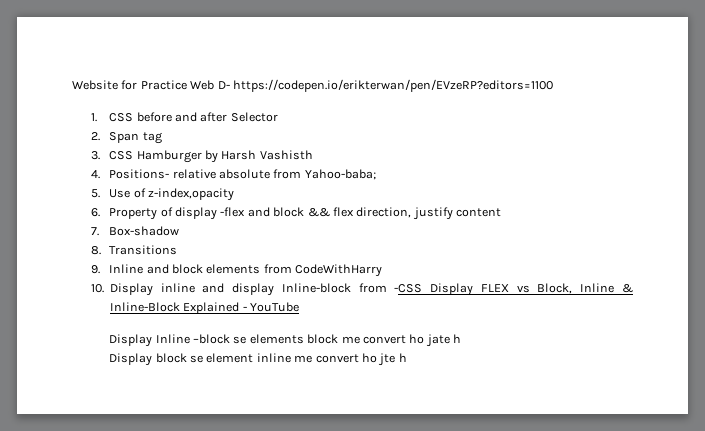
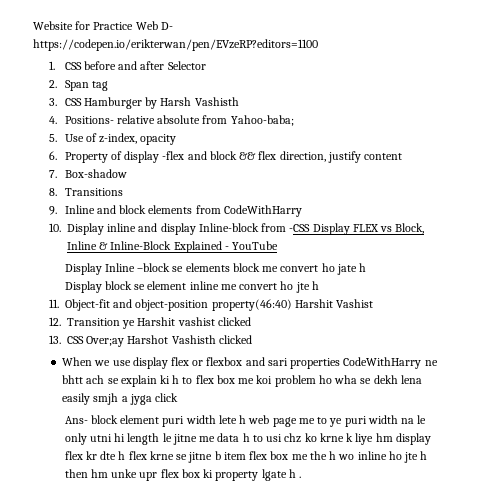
[148,188,235,201] z-index,opacity -> [99,133,177,145] z-index, opacity
(407, 357) none -> [48,299,374,311] [48,317,251,329] [48,335,252,347] [62,357,438,369] [62,375,422,387] [62,393,178,405] [64,415,427,427] [64,433,431,445] [64,451,428,463] [64,469,302,481] // 11. Object-fit and object-position property(46:40) Harshit Vashist // 12. Transition ye Harshit vashist clicked // 13. CSS Over;ay Harshot Vashisth clicked // When we use display flex or flexbox and sari properties CodeWithHarry ne bhtt ach se explain ki h to flex box me koi problem ho wha se dekh lena easily smjh a jyga click // Ans- block element puri width lete h web page me to ye puri width na le only utni hi length le jitne me data h to usi chz ko krne k liye hm display flex kr dte h flex krne se jitne b item flex box me the h wo inline ho jte h then hm unke upr flex box ki property lgate h .

